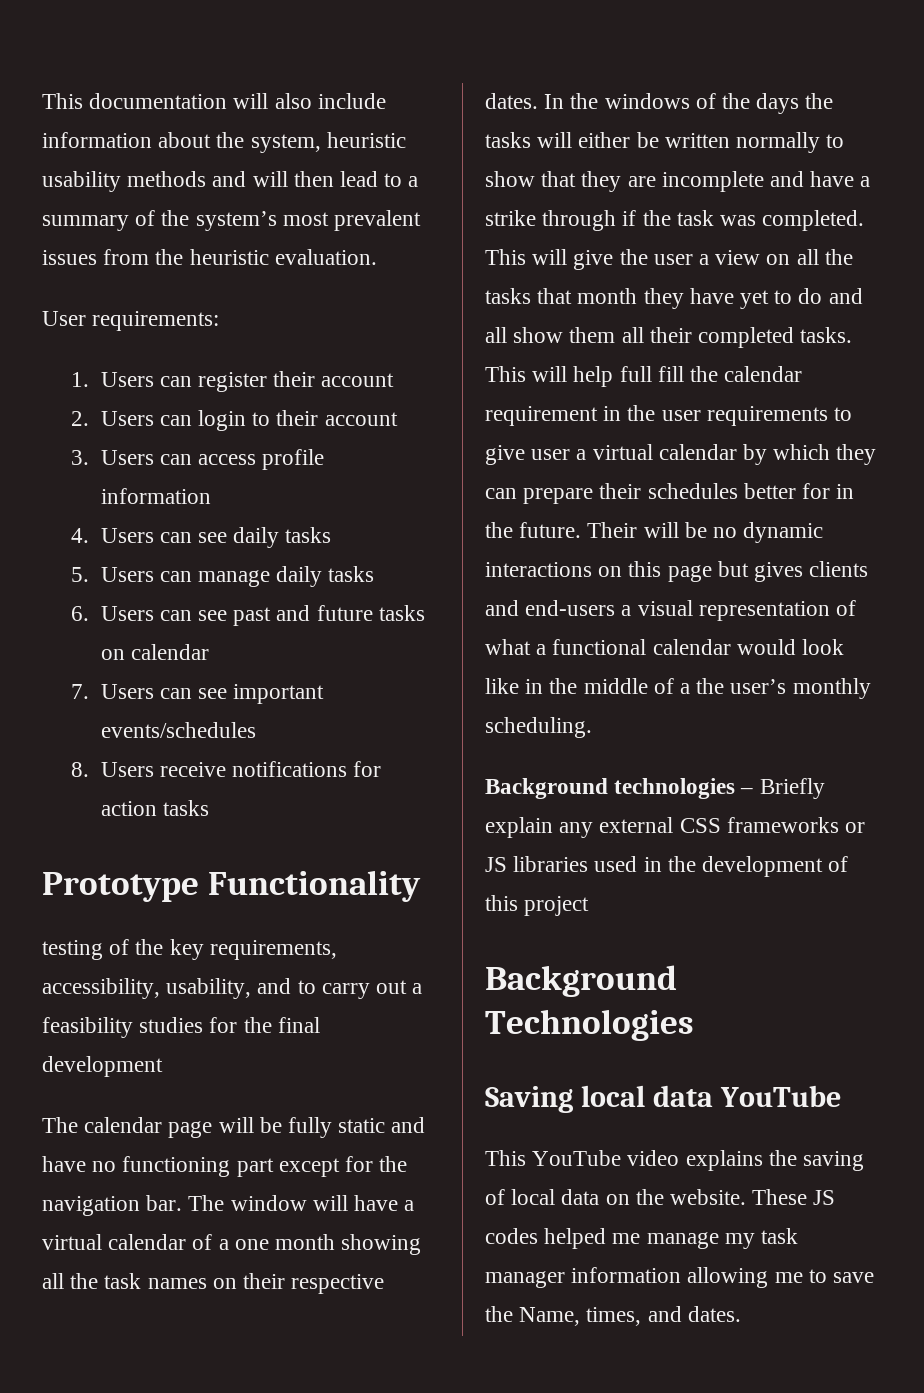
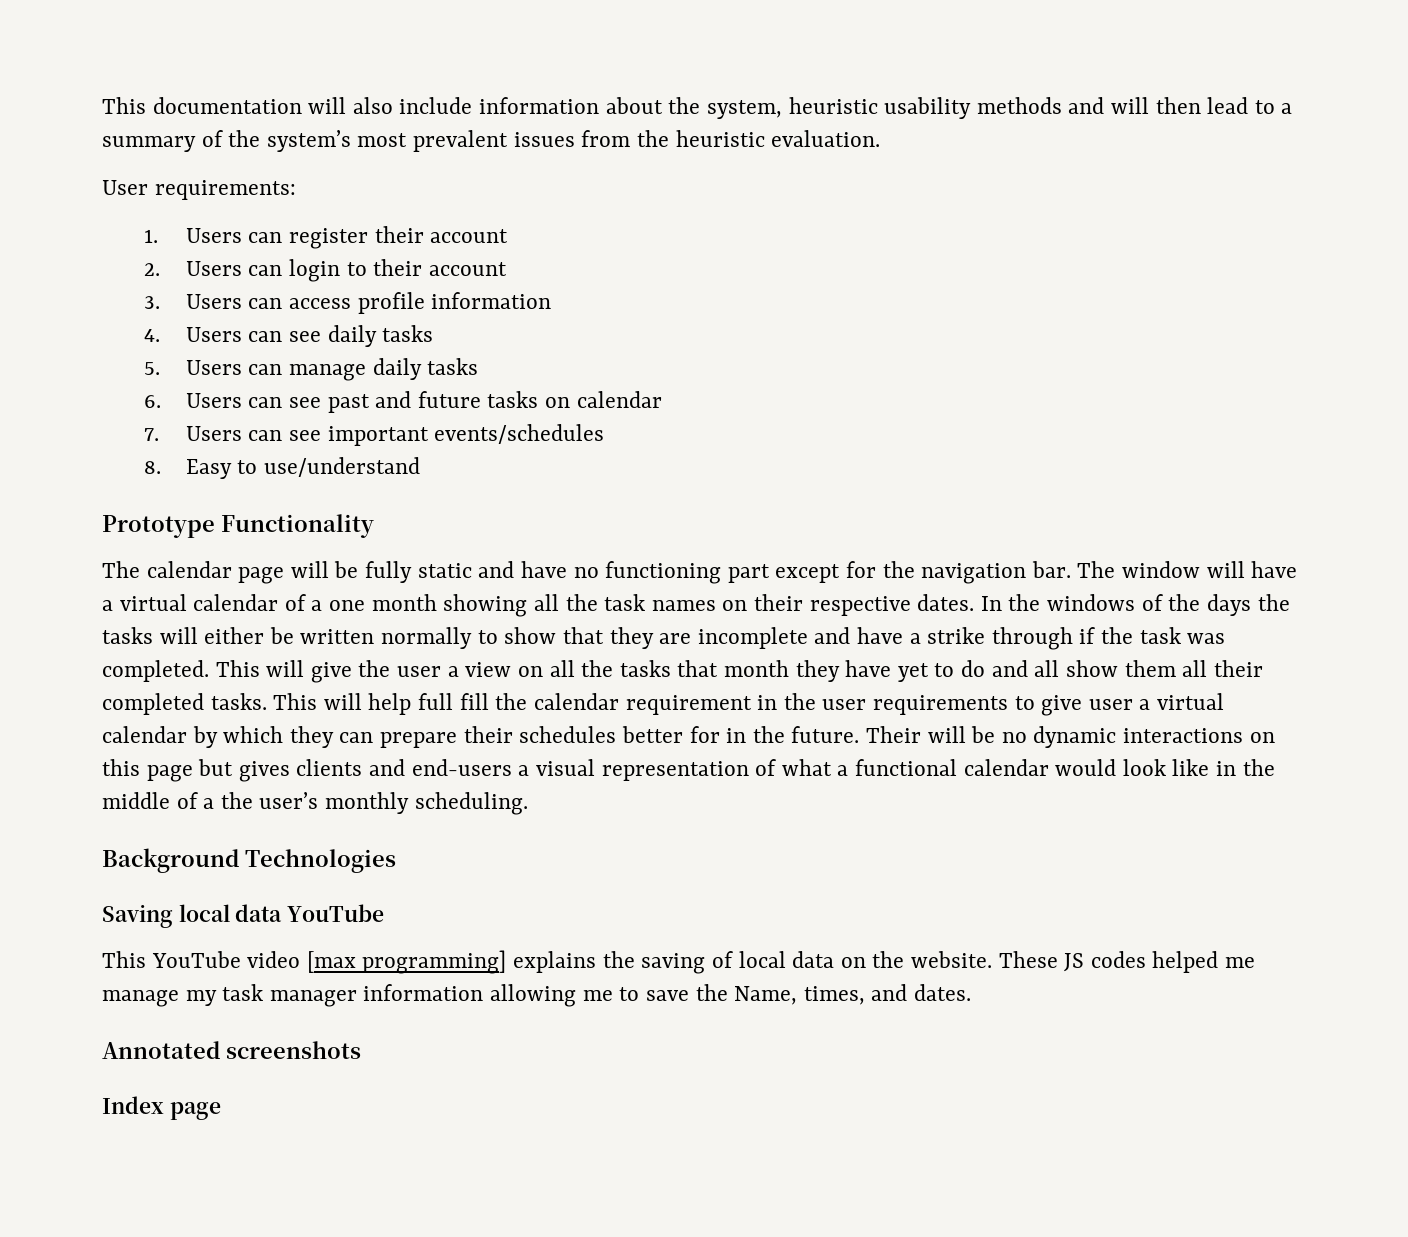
[100,761,382,777] [100,800,209,816] [42,870,422,902] [42,939,337,960] [42,978,423,999] [42,1017,320,1038] [42,1056,163,1077] Users receive notifications for action tasks // Prototype Functionality // testing of the key requirements, accessibility, usability, and to carry out a feasibility studies for the final development -> [185,457,421,479] [102,514,374,538] Easy to use/understand // Prototype Functionality
[485,778,825,799] [485,817,866,838] [485,856,849,877] [485,895,590,916] // Background technologies – Briefly explain any external CSS frameworks or JS libraries used in the development of this project -> (528, 803) none
(680, 1158) none -> [306,950,507,974] [max programming]
(741, 1314) none -> [102,1041,361,1059] [102,1096,221,1120] // Annotated screenshots // Index page

